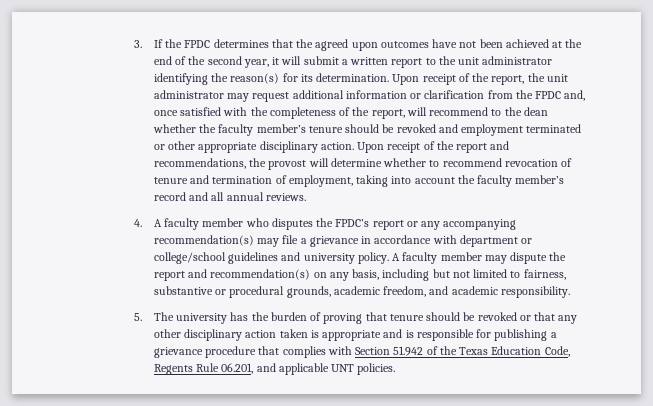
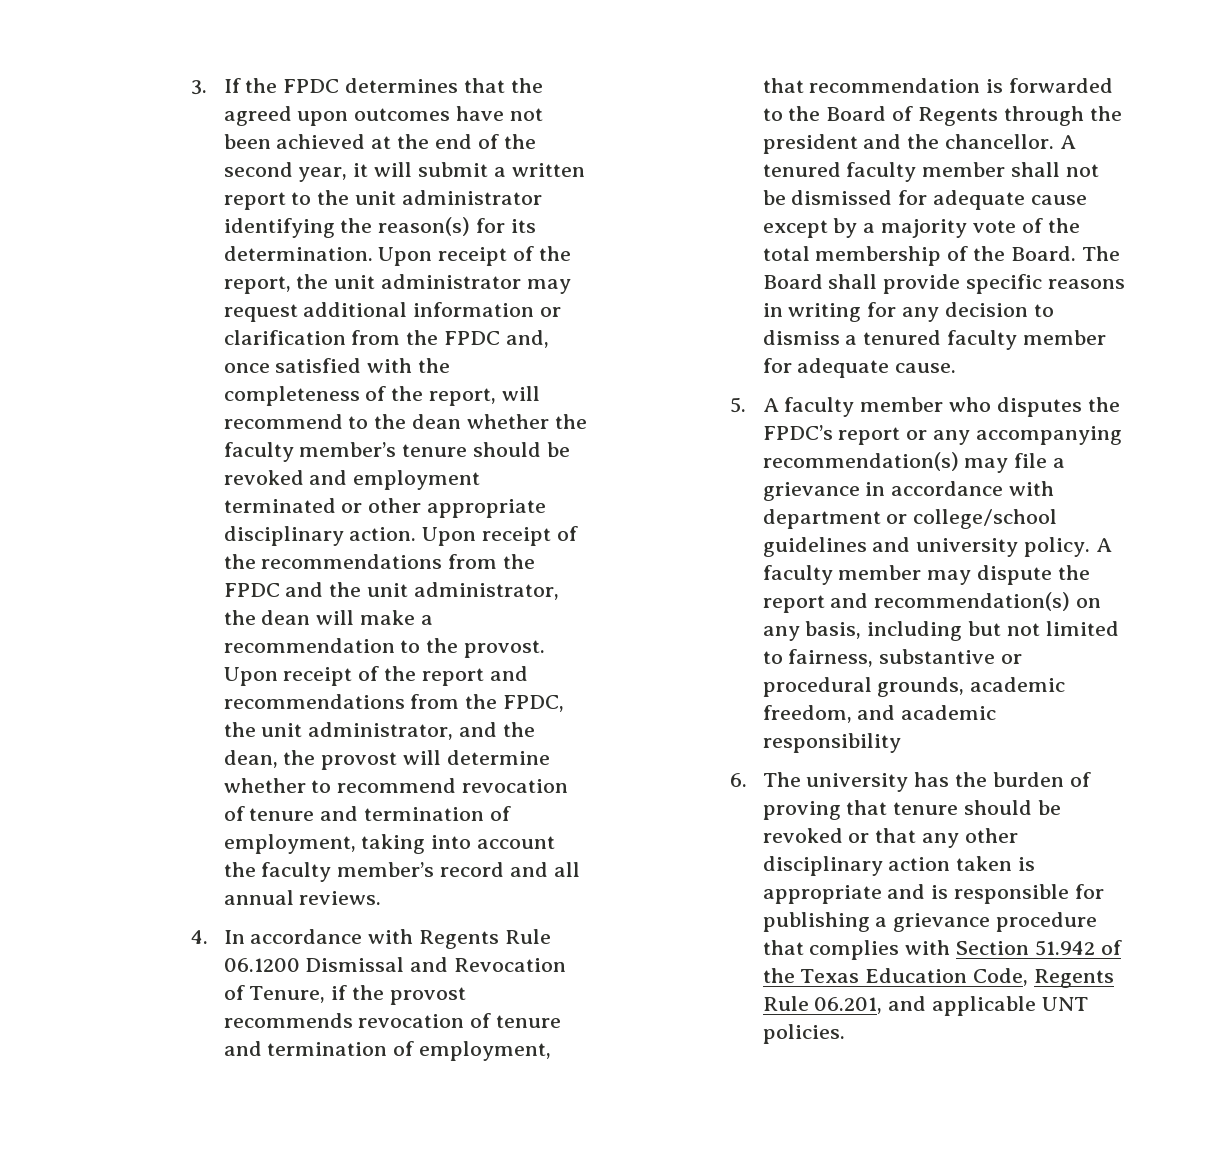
[456,141,510,153] [154,158,247,169] report and recommendations, -> [261,554,536,569] [223,582,559,600] [223,610,433,625] [223,638,546,658] [223,666,528,686] [223,694,565,712] [223,722,535,740] [223,750,278,768] recommendations from the FPDC and the unit administrator, the dean will make a recommendation to the provost. Upon receipt of the report and recommendations from the FPDC, the unit administrator, and the dean,
(142, 223) none -> [223,929,551,949] [223,957,567,972] [223,985,466,1005] [223,1013,562,1028] [223,1041,552,1061] [762,78,1114,93] [762,106,1122,126] [762,134,1076,154] [762,162,1099,182] [762,190,1087,210] [762,218,1080,238] [762,246,1120,266] [762,274,1125,294] [762,302,1054,322] [762,330,1106,350] [762,358,957,378] [730,397,747,413] In accordance with Regents Rule 06.1200 Dismissal and Revocation of Tenure, if the provost recommends revocation of tenure and termination of employment, that recommendation is forwarded to the Board of Regents through the president and the chancellor. A tenured faculty member shall not be dismissed for adequate cause except by a majority vote of the total membership of the Board. The Board shall provide specific reasons in writing for any decision to dismiss a tenured faculty member for adequate cause. // 5.
[500,286,570,298] [133,313,142,321] responsibility. // 5. -> [762,733,901,753] [730,773,748,787] responsibility // 6.

